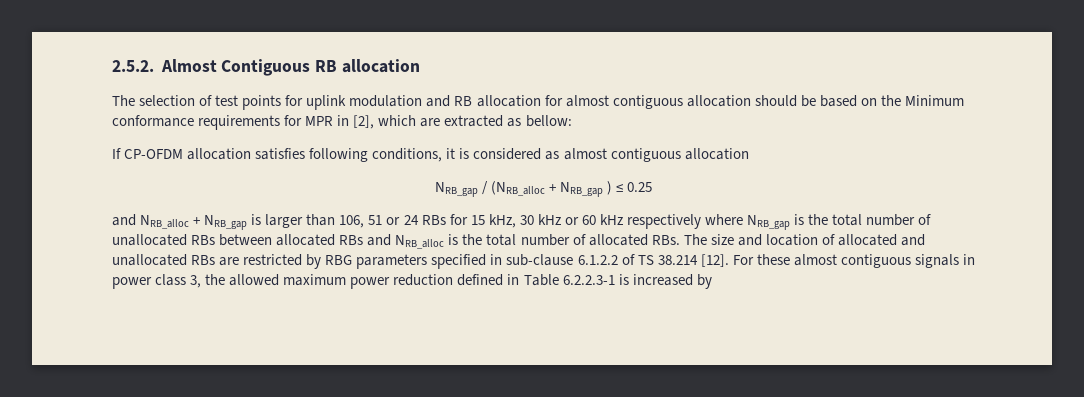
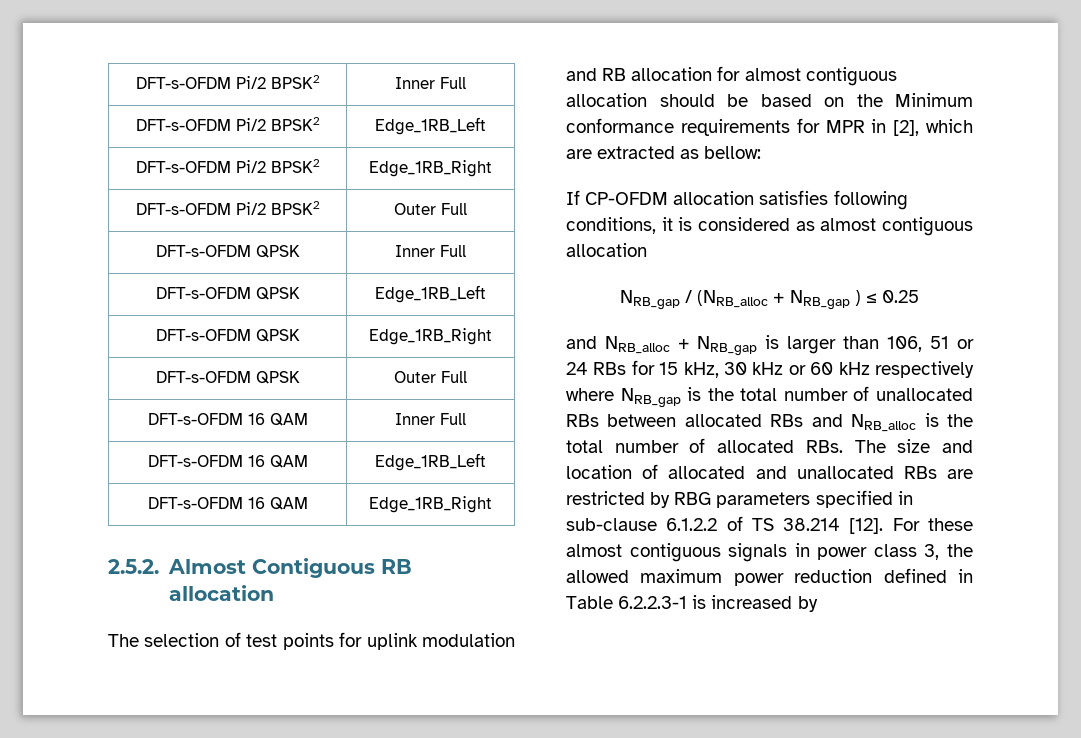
(112, 66) none -> [135,75,320,89] [395,77,466,89] [135,117,320,131] [375,117,486,135] [135,159,320,173] [369,160,492,177] [135,201,320,215] [394,203,467,215] [155,245,300,258] [395,245,466,257] [155,287,300,300] [375,285,486,303] [155,329,300,342] [369,328,492,345] [155,371,300,384] [394,371,467,383] [147,413,308,426] [395,413,466,425] [147,455,308,468] [375,453,486,471] [147,497,308,510] [369,496,492,513] DFT-s-OFDM Pi/2 BPSK2 | Inner Full // DFT-s-OFDM Pi/2 BPSK2 | Edge_1RB_Left // DFT-s-OFDM Pi/2 BPSK2 | Edge_1RB_Right // DFT-s-OFDM Pi/2 BPSK2 | Outer Full // DFT-s-OFDM QPSK | Inner Full // DFT-s-OFDM QPSK | Edge_1RB_Left // DFT-s-OFDM QPSK | Edge_1RB_Right // DFT-s-OFDM QPSK | Outer Full // DFT-s-OFDM 16 QAM | Inner Full // DFT-s-OFDM 16 QAM | Edge_1RB_Left // DFT-s-OFDM 16 QAM | Edge_1RB_Right //

